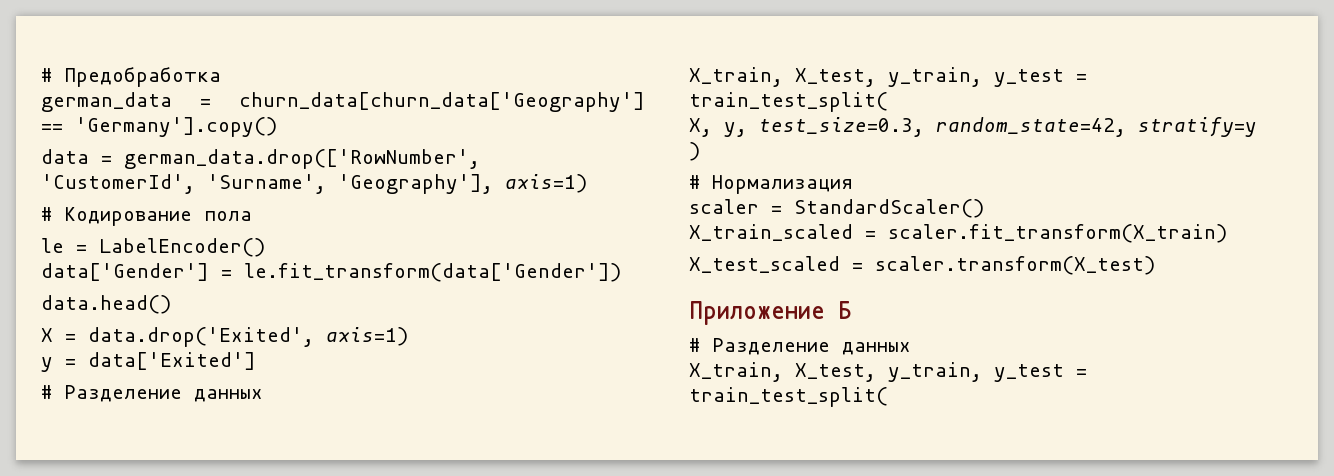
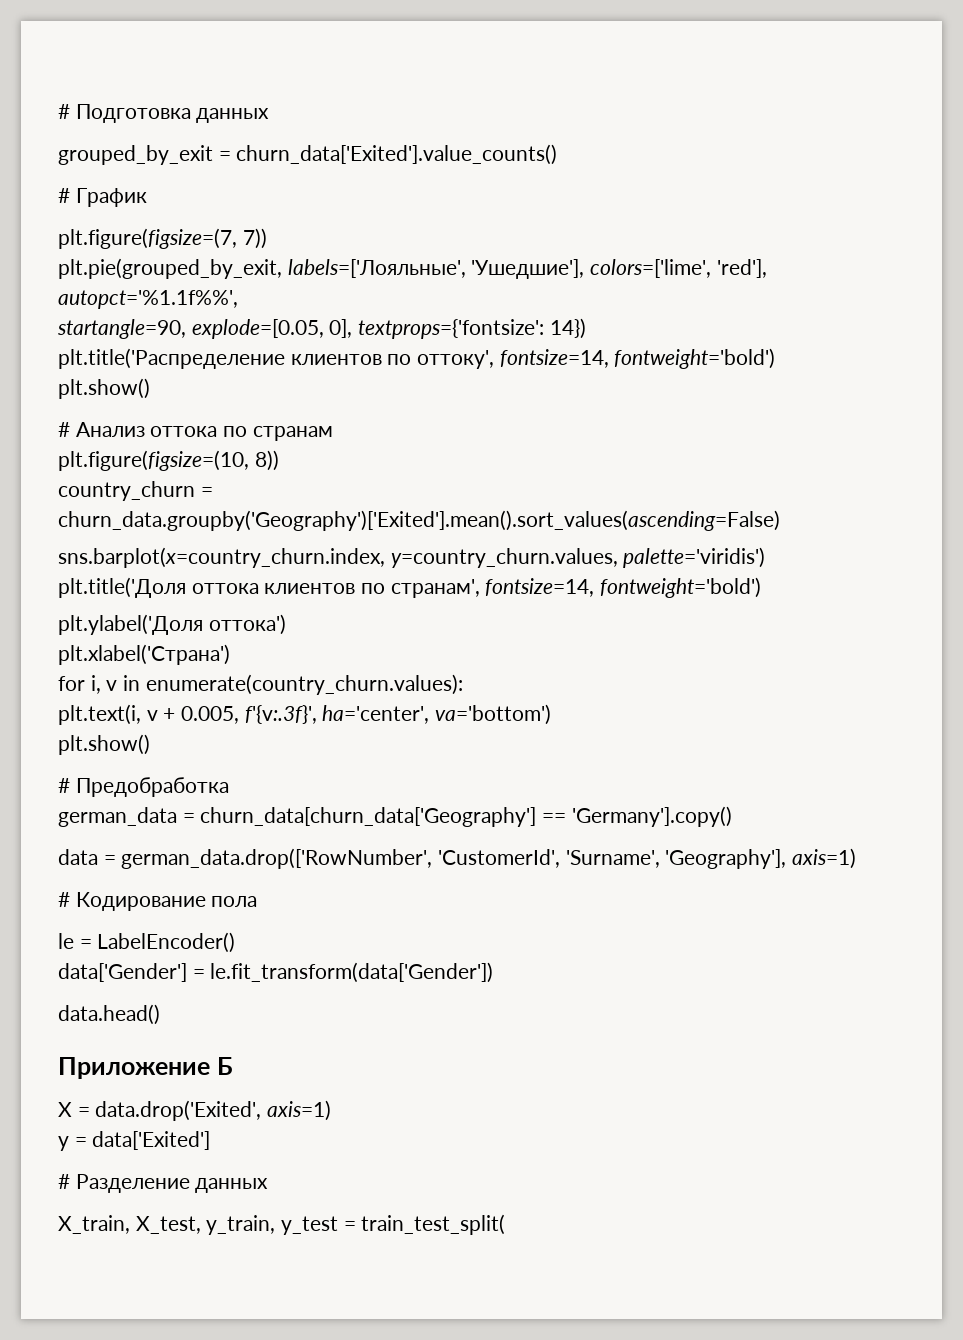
[41,68,52,82] # -> [58,104,270,123] [58,144,558,165] [58,188,147,207] [58,228,267,249] [58,258,767,279] [58,290,238,309] [57,318,586,339] [58,348,776,369] [58,378,150,399] [58,422,333,441] [58,450,279,471] [58,481,213,501] [58,510,780,531] [58,547,766,568] [58,577,762,598] [58,614,286,635] [58,644,230,665] [58,674,463,695] [58,704,552,725] [58,734,150,755] [58,778,70,793] # Подготовка данных // grouped_by_exit = churn_data['Exited'].value_counts() // # График // plt.figure(figsize=(7, 7)) // plt.pie(grouped_by_exit, labels=['Лояльные', 'Ушедшие'], colors=['lime', 'red'], autopct='%1.1f%%', // startangle=90, explode=[0.05, 0], textprops={'fontsize': 14}) // plt.title('Распределение клиентов по оттоку', fontsize=14, fontweight='bold') // plt.show() // # Анализ оттока по странам // plt.figure(figsize=(10, 8)) // country_churn = churn_data.groupby('Geography')['Exited'].mean().sort_values(ascending=False) // sns.barplot(x=country_churn.index, y=country_churn.values, palette='viridis') // plt.title('Доля оттока клиентов по странам', fontsize=14, fontweight='bold') // plt.ylabel('Доля оттока') // plt.xlabel('Страна') // for i, v in enumerate(country_churn.values): // plt.text(i, v + 0.005, f'{v:.3f}', ha='center', va='bottom') // plt.show() // #
(171, 304) none -> [58,1057,233,1079] // Приложение Б
[689,117,1257,137] [689,142,700,161] [689,175,853,194] [689,199,984,218] [689,224,1227,243] [689,256,1155,275] [689,301,852,325] [689,338,911,355] [689,362,1087,382] [689,387,888,407] // X, y, test_size=0.3, random_state=42, stratify=y // ) // # Нормализация // scaler = StandardScaler() // X_train_scaled = scaler.fit_transform(X_train) // X_test_scaled = scaler.transform(X_test) // Приложение Б // # Разделение данных // X_train, X_test, y_train, y_test = train_test_split( -> (506, 1224) none

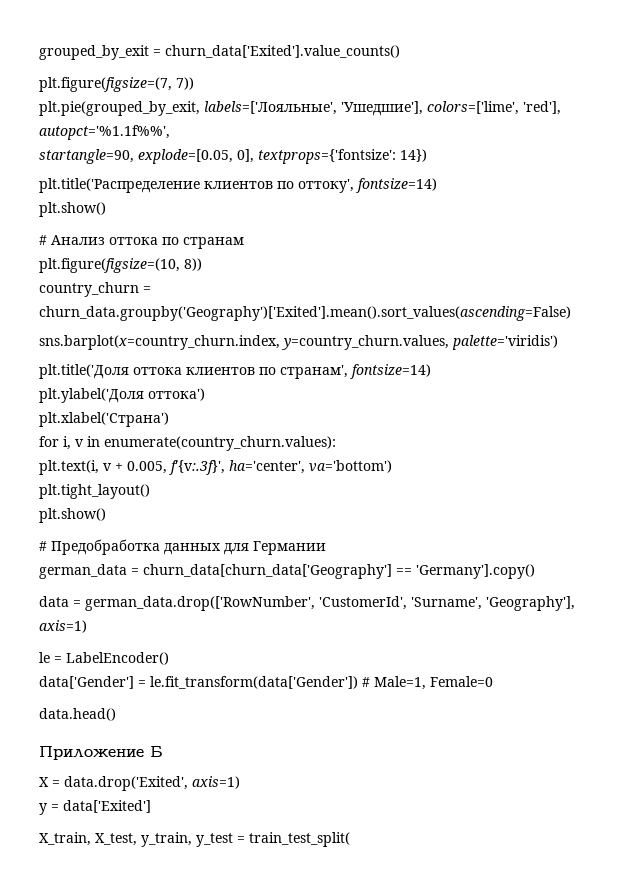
[58,104,270,123] # Подготовка данных // -> (39, 52) none
[58,188,147,207] // # График -> (400, 51) none
[499,348,776,369] fontsize=14, fontweight='bold') -> [356,178,437,193] fontsize=14)
[485,577,762,598] fontsize=14, fontweight='bold') -> [350,364,431,379] fontsize=14)
(552, 714) none -> [39,484,150,499] // plt.tight_layout()
(229, 787) none -> [164,541,326,555] данных для Германии
[58,892,258,911] // # Кодирование пола -> (87, 626) none
(494, 972) none -> [362,676,493,690] # Male=1, Female=0
[58,1174,269,1193] // # Разделение данных -> (151, 806) none

